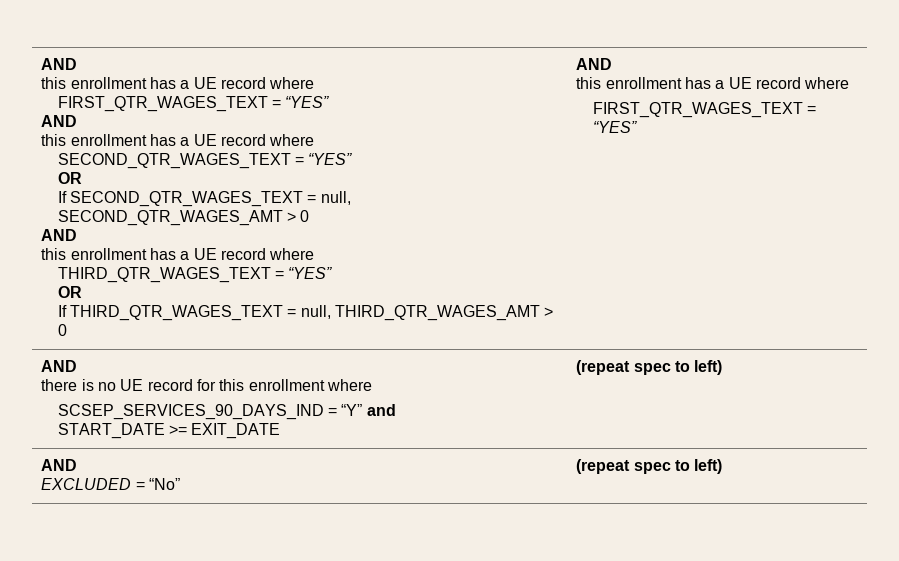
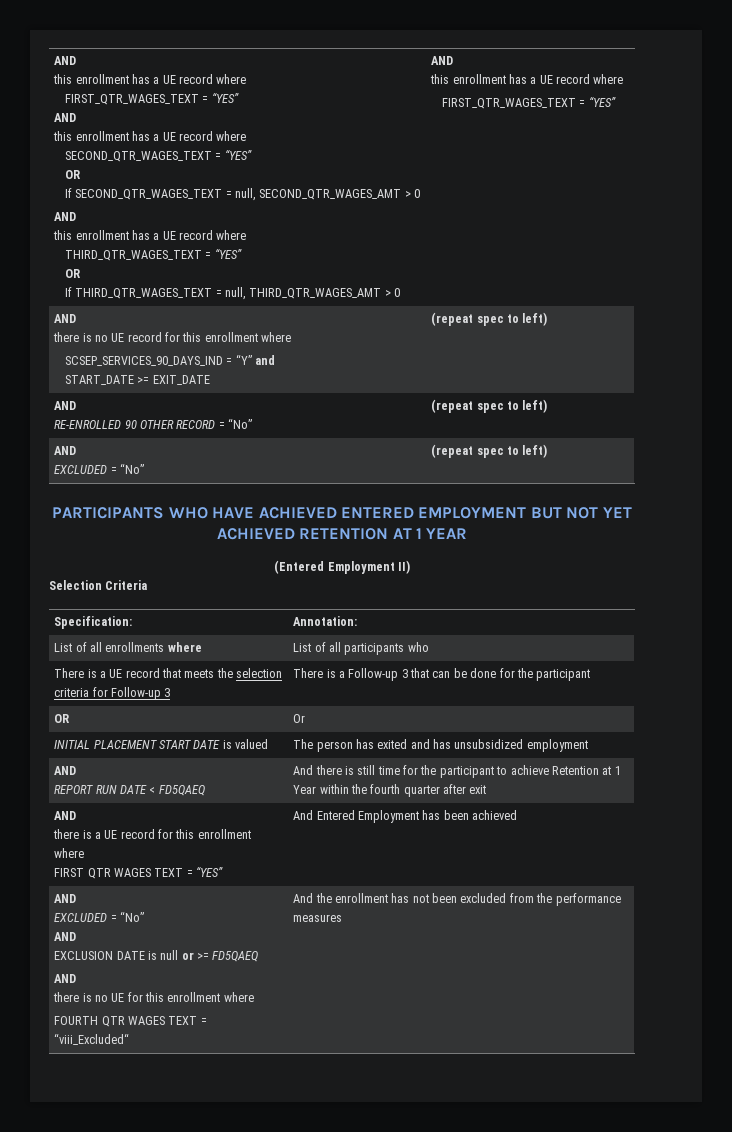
(78, 465) none -> [54,418,253,429] [431,399,548,413] [54,446,77,455] // RE-ENROLLED 90 OTHER RECORD = “No” | (repeat spec to left) // AND
(723, 466) none -> [52,507,632,519] [216,528,468,540] [274,560,410,574] [49,580,148,590] [54,616,133,629] [293,616,358,626] [54,642,202,652] [293,642,429,655] [54,668,283,678] [54,687,171,700] [293,668,591,681] [54,714,70,723] [293,714,306,723] [54,739,269,749] [293,739,588,752] [54,766,77,775] [54,785,205,796] [293,765,621,778] [293,784,487,797] [54,811,77,820] [53,829,251,839] [54,848,85,858] [54,866,224,879] [293,810,518,823] [54,894,77,903] [54,911,144,922] [54,932,77,941] [54,950,259,962] [54,974,77,983] [53,992,254,1002] [54,1016,207,1027] [54,1033,130,1045] [293,893,621,906] [293,914,343,922] // PARTICIPANTS WHO HAVE ACHIEVED ENTERED EMPLOYMENT BUT NOT YET ACHIEVED RETENTION AT 1 YEAR // (Entered Employment II) // Selection Criteria // Specification: | Annotation: // List of all enrollments where | List of all participants who // There is a UE record that meets the selection criteria for Follow-up 3 | There is a Follow-up 3 that can be done for the participant // OR | Or // INITIAL PLACEMENT START DATE is valued | The person has exited and has unsubsidized employment // AND // REPORT RUN DATE < FD5QAEQ | And there is still time for the participant to achieve Retention at 1 Year within the fourth quarter after exit // AND // there is a UE record for this enrollment where // FIRST QTR WAGES TEXT = “YES” | And Entered Employment has been achieved // AND // EXCLUDED = “No” // AND // EXCLUSION DATE is null or >= FD5QAEQ // AND // there is no UE for this enrollment where // FOURTH QTR WAGES TEXT = “viii_Excluded“ | And the enrollment has not been excluded from the performance measures

